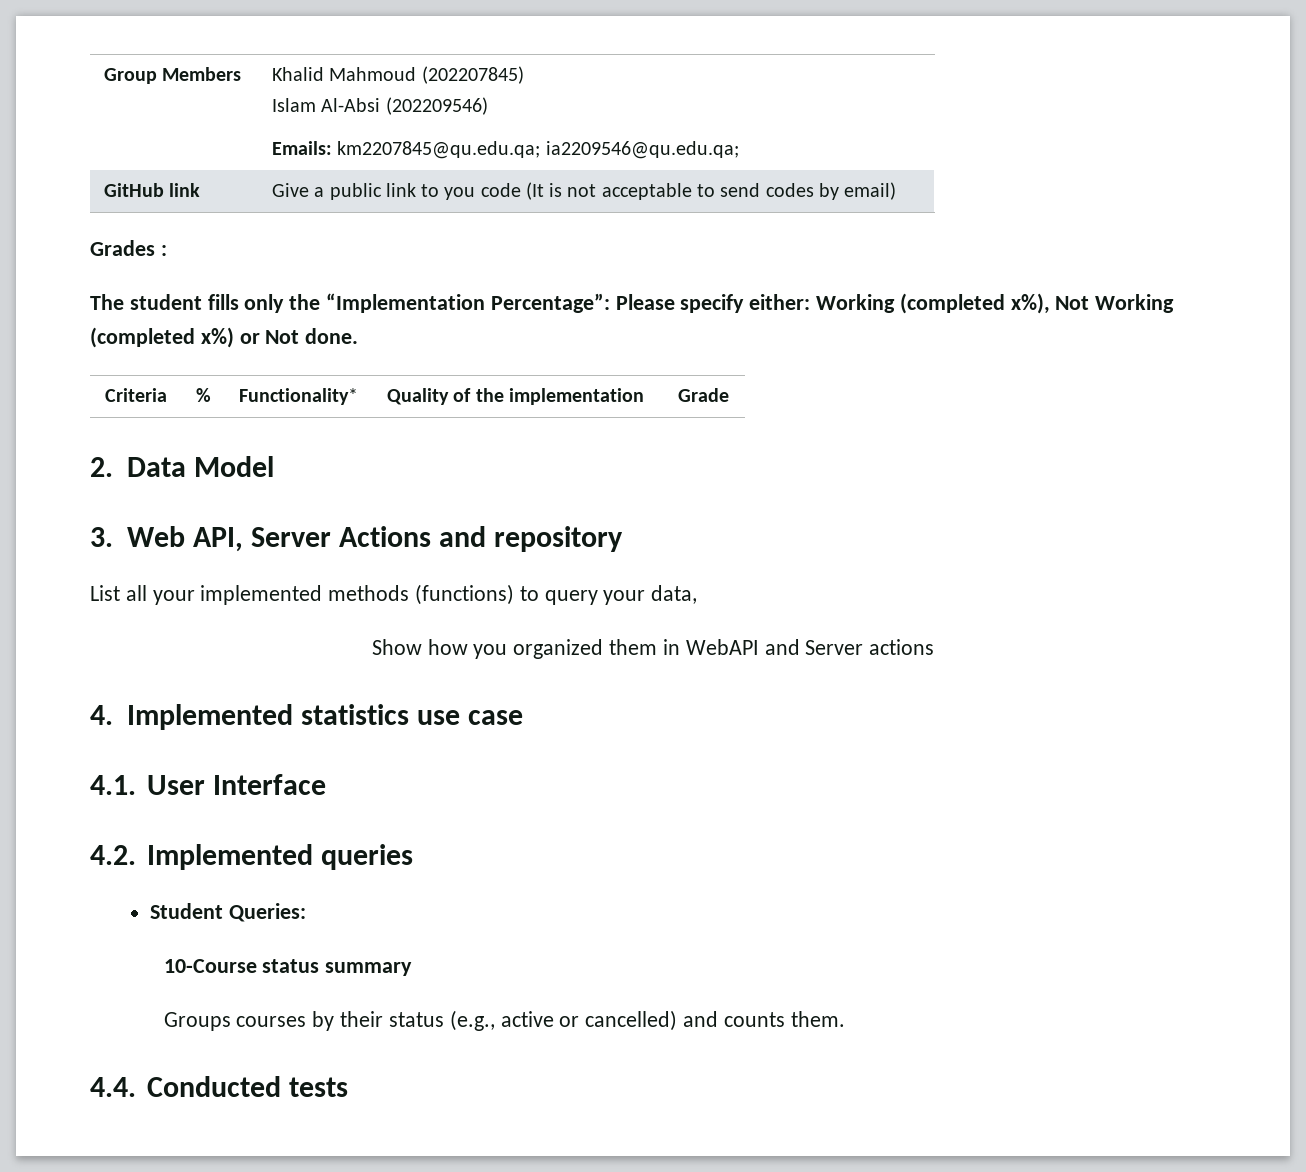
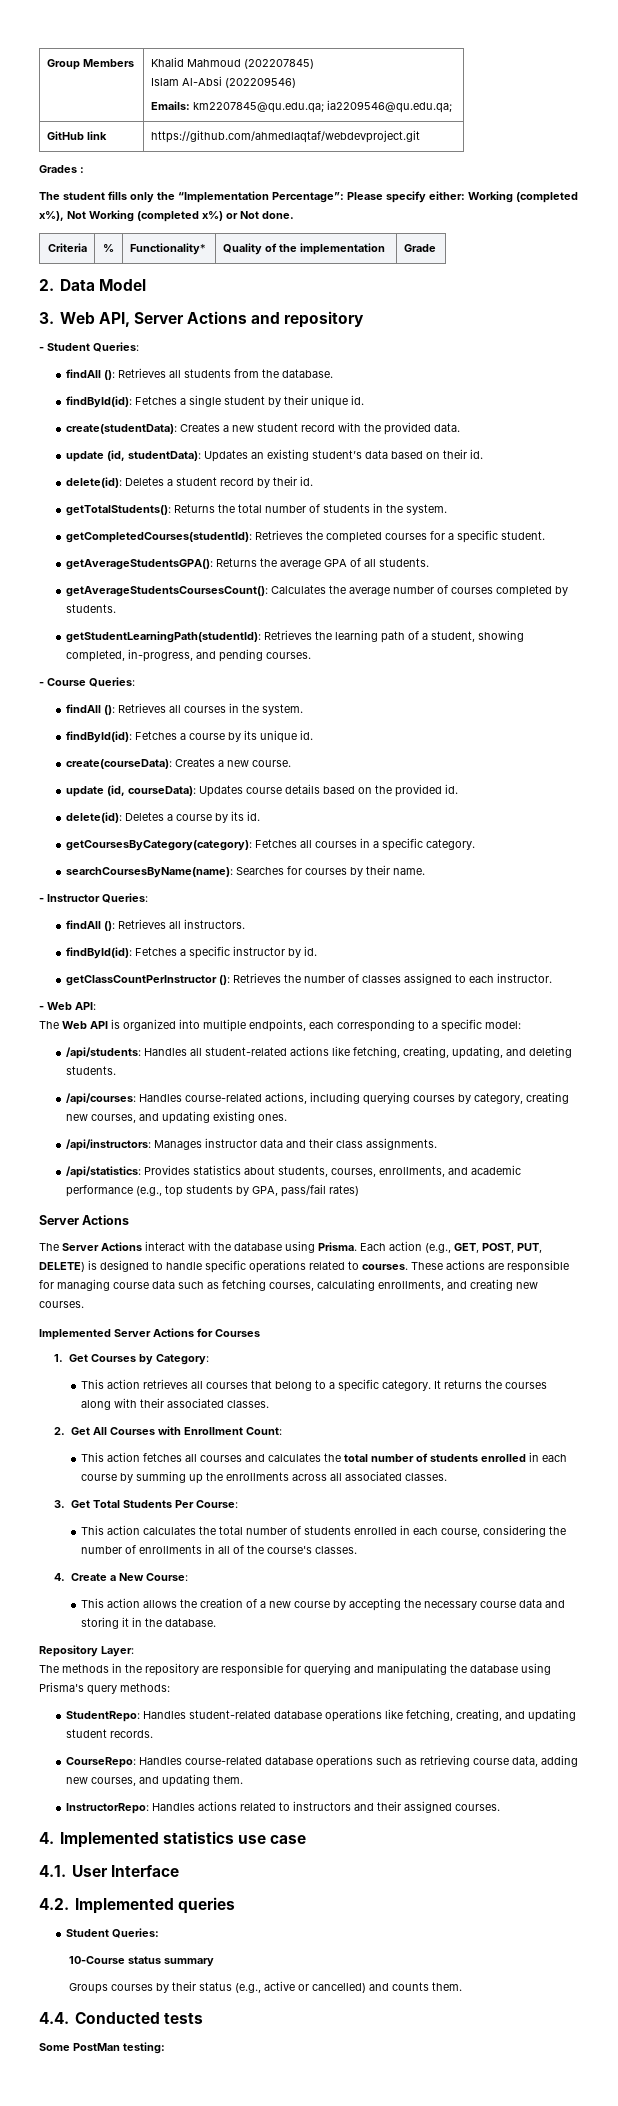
[272,182,897,200] Give a public link to you code (It is not acceptable to send codes by email) -> [150,130,420,143] https://github.com/ahmedlaqtaf/webdevproject.git
[90,584,698,605] [371,639,935,659] List all your implemented methods (functions) to query your data, // Show how you organized them in WebAPI and Server actions -> [39,342,139,352] [66,368,334,380] [66,395,365,408] [66,422,461,435] [66,449,484,462] [66,476,314,488] [66,503,448,516] [66,530,546,543] [66,558,430,570] [66,585,569,597] [66,604,117,613] [66,630,525,643] [66,649,312,662] [39,677,135,687] [66,703,304,715] [66,730,314,743] [66,758,292,769] [66,784,459,797] [66,811,261,823] [66,838,476,851] [66,865,426,878] [39,893,148,903] [66,919,246,931] [66,946,318,959] [66,973,553,986] [39,1002,96,1010] [39,1019,521,1032] [66,1046,573,1059] [66,1066,117,1075] [66,1092,570,1105] [66,1111,288,1124] [66,1138,438,1151] [66,1165,522,1178] [66,1184,360,1197] [39,1215,130,1225] [39,1241,542,1253] [39,1260,569,1273] [39,1279,538,1291] [39,1301,84,1308] [39,1328,260,1340] [54,1354,210,1365] [81,1379,548,1392] [81,1398,270,1410] [54,1426,282,1435] [81,1452,568,1462] [81,1471,448,1484] [54,1500,238,1508] [81,1525,567,1537] [81,1544,358,1554] [54,1573,188,1581] [81,1598,566,1611] [81,1617,217,1629] [39,1645,134,1657] [39,1663,551,1676] [39,1682,170,1695] [66,1709,577,1722] [66,1729,154,1738] [66,1755,579,1768] [66,1774,244,1787] [66,1801,501,1814] - Student Queries: // findAll (): Retrieves all students from the database. // findById(id): Fetches a single student by their unique id. // create(studentData): Creates a new student record with the provided data. // update (id, studentData): Updates an existing student’s data based on their id. // delete(id): Deletes a student record by their id. // getTotalStudents(): Returns the total number of students in the system. // getCompletedCourses(studentId): Retrieves the completed courses for a specific student. // getAverageStudentsGPA(): Returns the average GPA of all students. // getAverageStudentsCoursesCount(): Calculates the average number of courses completed by students. // getStudentLearningPath(studentId): Retrieves the learning path of a student, showing completed, in-progress, and pending courses. // - Course Queries: // findAll (): Retrieves all courses in the system. // findById(id): Fetches a course by its unique id. // create(courseData): Creates a new course. // update (id, courseData): Updates course details based on the provided id. // delete(id): Deletes a course by its id. // getCoursesByCategory(category): Fetches all courses in a specific category. // searchCoursesByName(name): Searches for courses by their name. // - Instructor Queries: // findAll (): Retrieves all instructors. // findById(id): Fetches a specific instructor by id. // getClassCountPerInstructor (): Retrieves the number of classes assigned to each instructor. // - Web API: // The Web API is organized into multiple endpoints, each corresponding to a specific model: // /api/students: Handles all student-related actions like fetching, creating, updating, and deleting students. // /api/courses: Handles course-related actions, including querying courses by category, creating new courses, and updating existing ones. // /api/instructors: Manages instructor data and their class assignments. // /api/statistics: Provides statistics about students, courses, enrollments, and academic performance (e.g., top students by GPA, pass/fail rates) // Server Actions // The Server Actions interact with the database using Prisma. Each action (e.g., GET, POST, PUT, DELETE) is designed to handle specific operations related to courses. These actions are responsible for managing course data such as fetching courses, calculating enrollments, and creating new courses. // Implemented Server Actions for Courses // 1. Get Courses by Category: // This action retrieves all courses that belong to a specific category. It returns the courses along with their associated classes. // 2. Get All Courses with Enrollment Count: // This action fetches all courses and calculates the total number of students enrolled in each course by summing up the enrollments across all associated classes. // 3. Get Total Students Per Course: // This action calculates the total number of students enrolled in each course, considering the number of enrollments in all of the course's classes. // 4. Create a New Course: // This action allows the creation of a new course by accepting the necessary course data and storing it in the database. // Repository Layer: // The methods in the repository are responsible for querying and manipulating the database using Prisma's query methods: // StudentRepo: Handles student-related database operations like fetching, creating, and updating student records. // CourseRepo: Handles course-related database operations such as retrieving course data, adding new courses, and updating them. // InstructorRepo: Handles actions related to instructors and their assigned courses.
(348, 1087) none -> [39,2042,165,2054] // Some PostMan testing:

